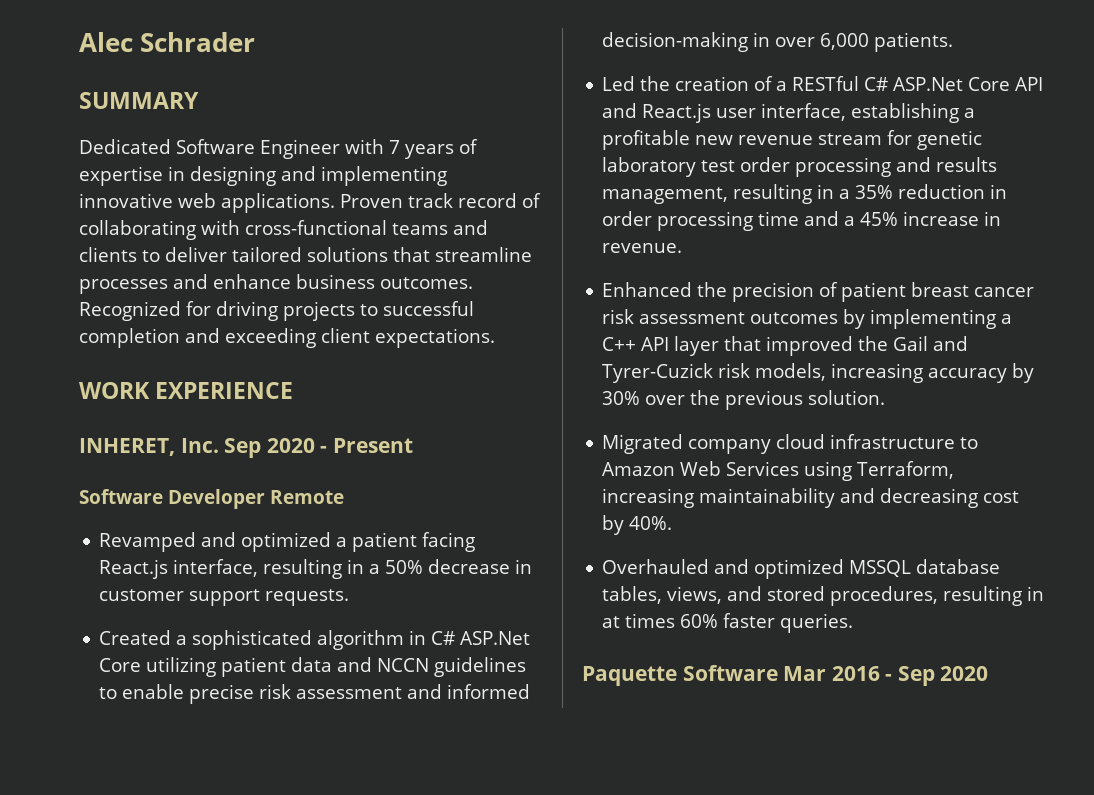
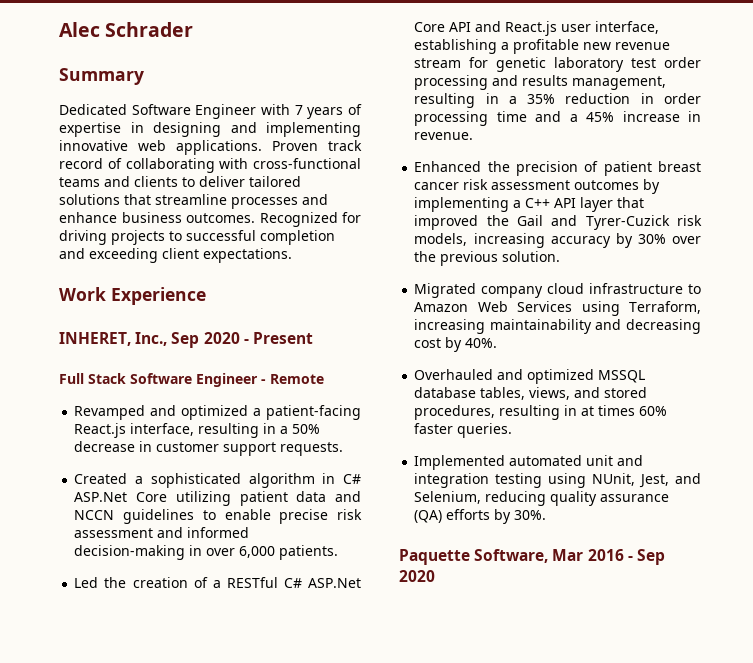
[79,92,199,109] SUMMARY -> [59,68,144,85] Summary
[79,382,294,399] WORK EXPERIENCE -> [59,287,206,305] Work Experience
[180,438,219,453] Inc. -> [135,332,168,346] Inc.,
[79,489,265,509] Software Developer -> [59,373,266,387] Full Stack Software Engineer -
[352,532,476,552] patient facing -> [266,405,361,420] patient-facing
(854, 623) none -> [414,455,644,470] [414,473,701,488] [414,491,670,506] [414,509,547,524] // Implemented automated unit and integration testing using NUnit, Jest, and Selenium, reducing quality assurance (QA) efforts by 30%.
[682,665,778,681] Software -> [474,549,549,563] Software,

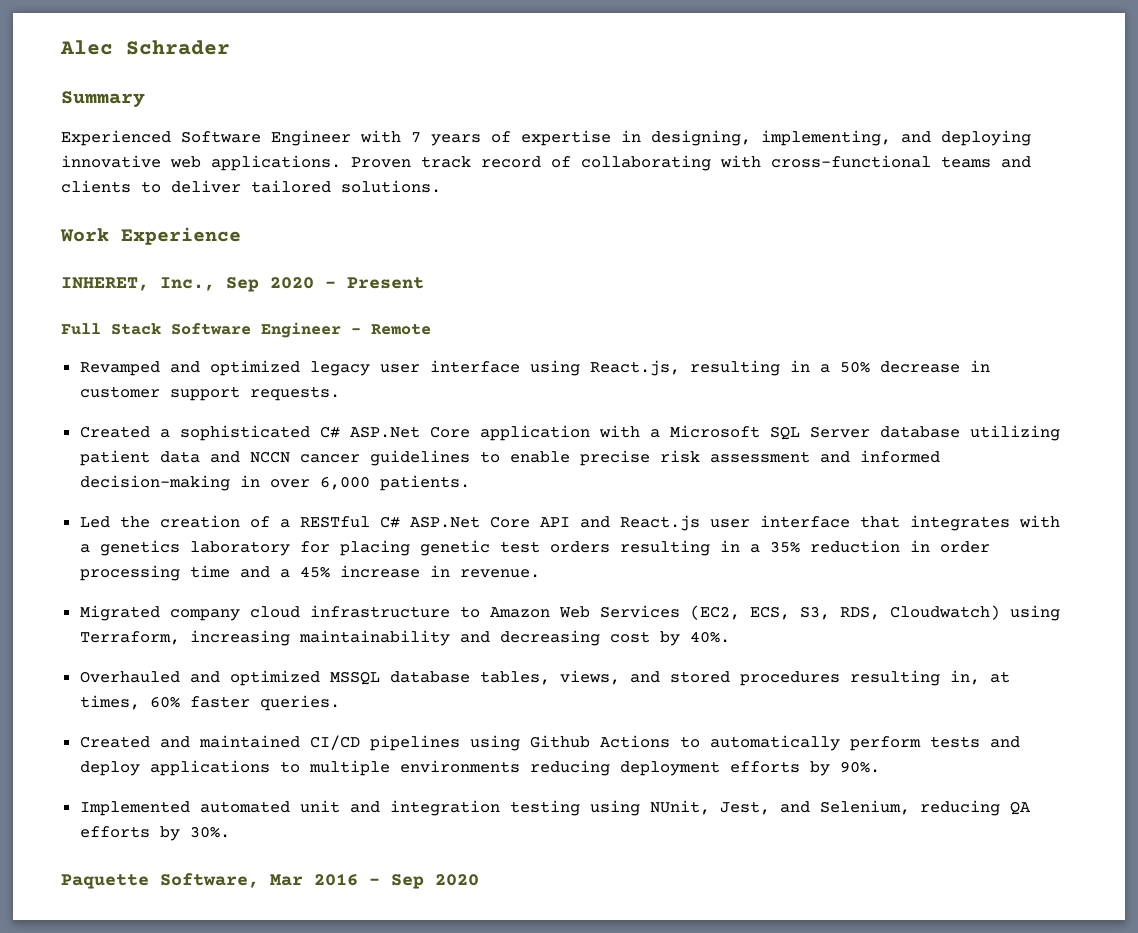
[59,104,127,115] Dedicated -> [61,130,171,146] Experienced
[153,122,361,137] designing and implementing -> [651,130,1031,146] designing, implementing, and deploying
[59,194,328,209] [59,212,361,227] [59,230,335,245] [59,248,292,263] solutions that streamline processes and enhance business outcomes. Recognized for driving projects to successful completion and exceeding client expectations. -> [341,180,441,193] solutions.
[253,405,361,420] [74,423,195,438] a patient-facing React.js interface, -> [309,360,680,376] legacy user interface using React.js,
[248,473,362,488] [74,492,168,502] algorithm in C# ASP.Net Core -> [319,425,960,441] C# ASP.Net Core application with a Microsoft SQL Server database
(115, 515) none -> [299,454,360,463] cancer
[595,21,660,34] [414,39,671,54] [414,57,701,72] [414,75,667,90] interface, establishing a profitable new revenue stream for genetic laboratory test order processing and results management, -> [759,515,1060,531] [79,540,610,556] interface that integrates with a genetics laboratory for placing genetic test orders
[414,161,701,176] [414,179,661,194] [414,197,645,212] [414,215,702,230] [414,233,701,248] [414,251,561,266] // Enhanced the precision of patient breast cancer risk assessment outcomes by implementing a C++ API layer that improved the Gail and Tyrer-Cuzick risk models, increasing accuracy by 30% over the previous solution. -> (540, 573) none
(573, 306) none -> [689,605,1000,620] (EC2, ECS, S3, RDS, Cloudwatch)
[414,405,668,420] [414,423,513,438] procedures, resulting in at times 60% faster queries. -> [739,670,1010,686] [79,695,340,711] [79,735,1020,751] [79,760,880,776] procedures resulting in, at times, 60% faster queries. // Created and maintained CI/CD pipelines using Github Actions to automatically perform tests and deploy applications to multiple environments reducing deployment efforts by 90%.
[550,491,670,506] [414,510,443,523] quality assurance (QA) -> [1009,801,1031,815] QA

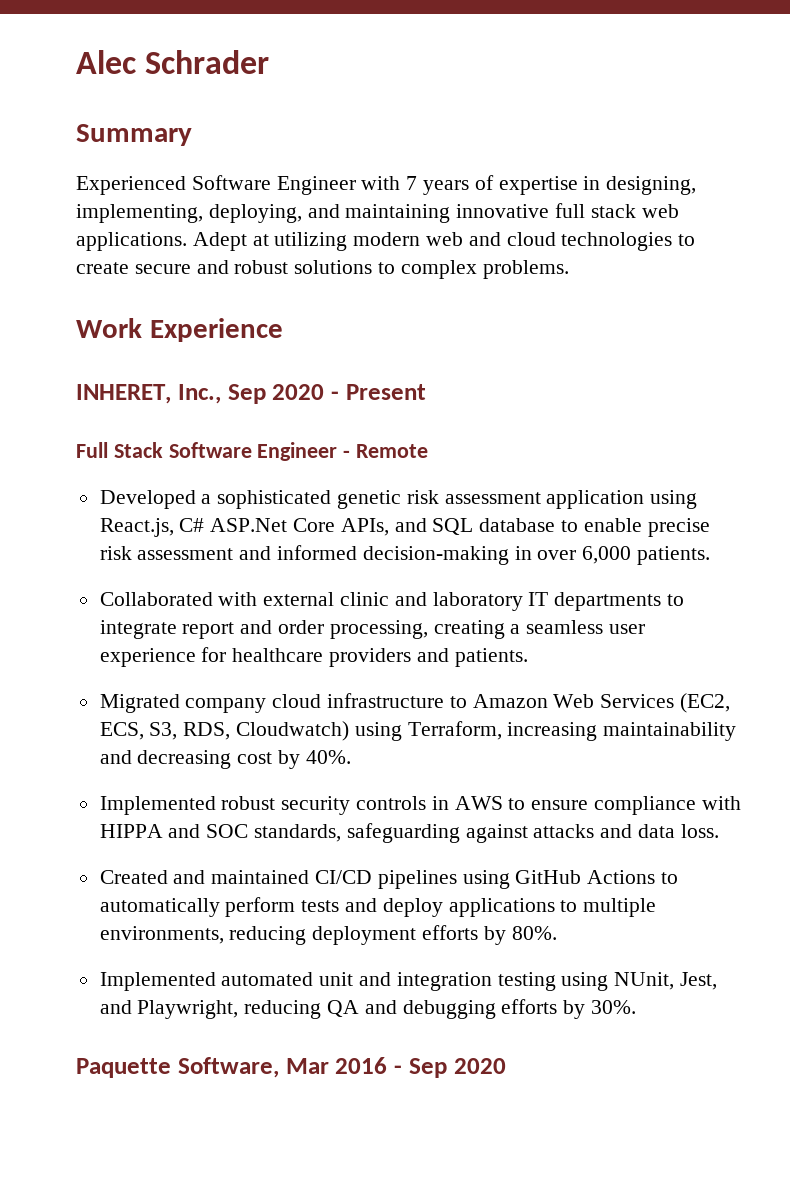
[901,130,1031,146] [61,155,1031,171] [61,180,441,193] and deploying innovative web applications. Proven track record of collaborating with cross-functional teams and clients to deliver tailored solutions. -> [208,203,679,223] [76,232,696,251] [76,260,569,279] deploying, and maintaining innovative full stack web applications. Adept at utilizing modern web and cloud technologies to create secure and robust solutions to complex problems.
[79,360,990,376] [79,386,340,401] [79,425,1060,441] [79,450,470,466] Revamped and optimized legacy user interface using React.js, resulting in a 50% decrease in customer support requests. // Created a sophisticated C# ASP.Net Core application with a Microsoft SQL Server database utilizing patient data and NCCN cancer guidelines -> [99,490,698,509] [99,518,556,537] Developed a sophisticated genetic risk assessment application using React.js, C# ASP.Net Core APIs, and SQL database
[79,515,1060,531] [79,540,990,556] [79,565,540,581] Led the creation of a RESTful C# ASP.Net Core API and React.js user interface that integrates with a genetics laboratory for placing genetic test orders resulting in a 35% reduction in order processing time and a 45% increase in revenue. -> [99,592,685,611] [99,620,646,639] [99,647,528,667] Collaborated with external clinic and laboratory IT departments to integrate report and order processing, creating a seamless user experience for healthcare providers and patients.
[79,670,1010,686] [79,695,340,711] Overhauled and optimized MSSQL database tables, views, and stored procedures resulting in, at times, 60% faster queries. -> [99,796,741,815] [99,823,719,843] Implemented robust security controls in AWS to ensure compliance with HIPPA and SOC standards, safeguarding against attacks and data loss.
[529,735,590,748] Github -> [515,870,582,884] GitHub
[399,760,520,773] environments -> [99,926,224,944] environments,
[839,761,880,773] 90%. -> [511,926,557,940] 80%.
[819,800,910,815] Selenium, -> [137,1000,239,1019] Playwright,
(1031, 808) none -> [364,1000,496,1019] and debugging

